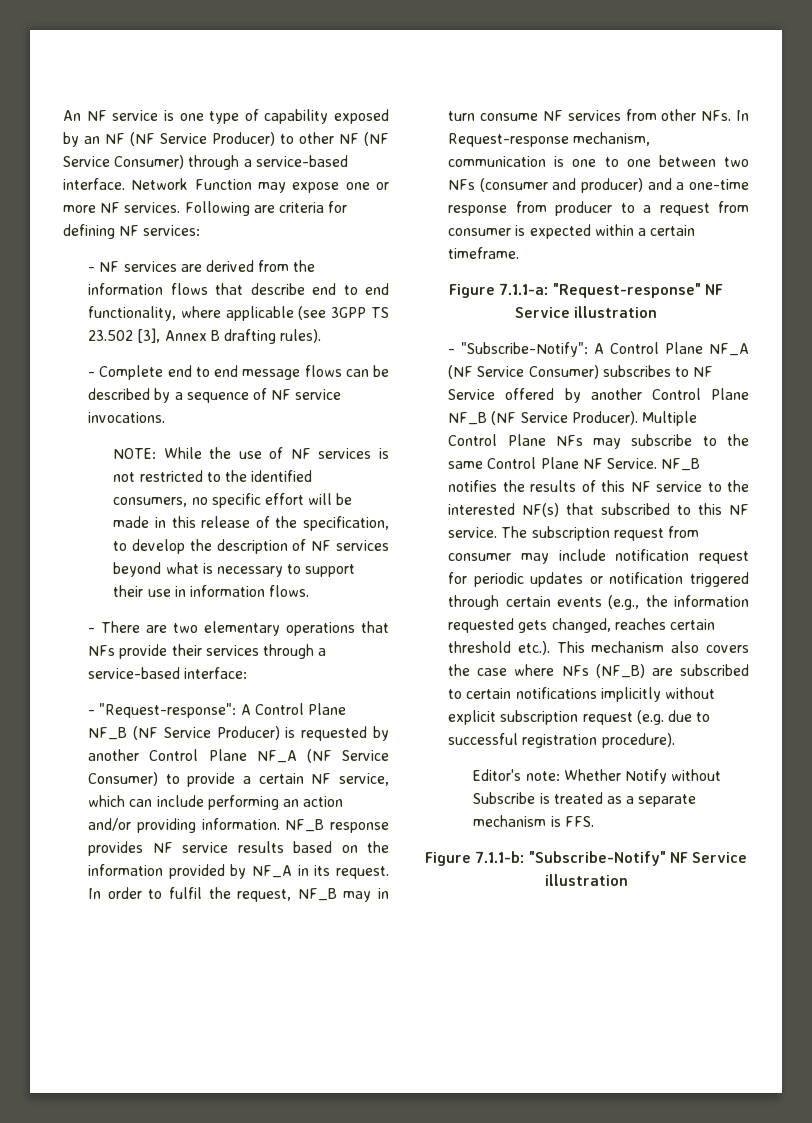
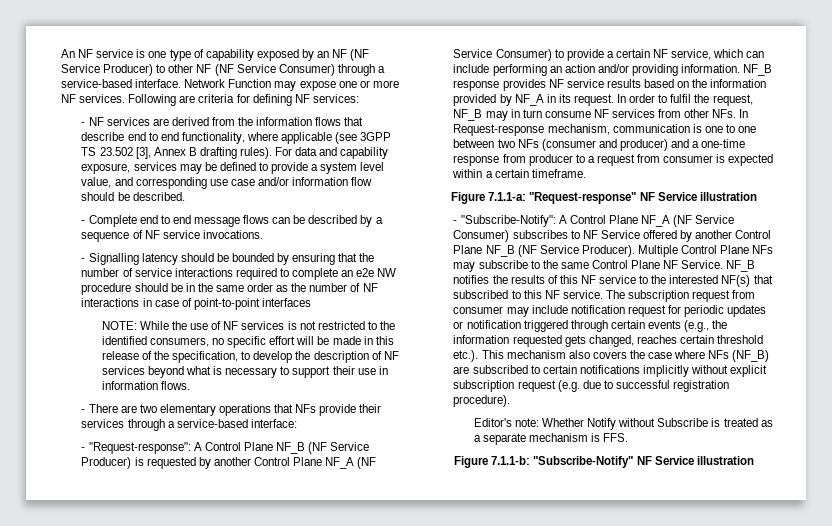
(322, 336) none -> [275,147,389,159] [81,162,385,174] [81,177,373,189] [81,192,185,201] For data and capability exposure, services may be defined to provide a system level value, and corresponding use case and/or information flow should be described.
(166, 417) none -> [81,253,375,265] [81,268,397,280] [81,283,378,295] [81,298,311,310] // - Signalling latency should be bounded by ensuring that the number of service interactions required to complete an e2e NW procedure should be in the same order as the number of NF interactions in case of point-to-point interfaces

